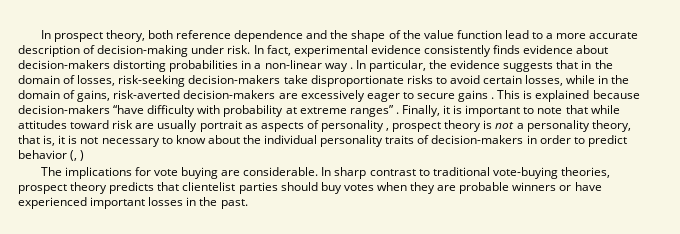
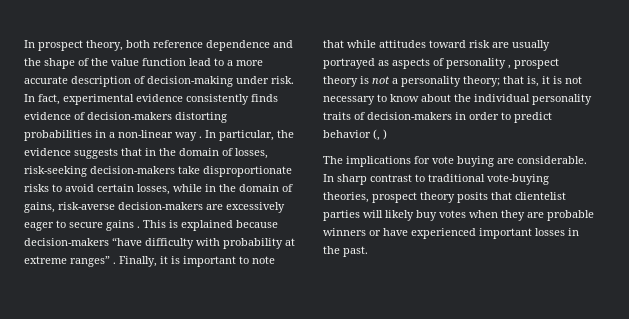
[576,45,609,54] about -> [74,112,85,120] of
[113,90,181,99] risk-averted -> [58,202,115,210] risk-averse
[199,120,242,132] portrait -> [323,58,375,69] portrayed
[591,120,631,132] theory, -> [463,76,500,87] theory;
[109,182,155,194] predicts -> [457,192,488,203] posits
[280,182,318,191] should -> [363,210,414,221] will likely

